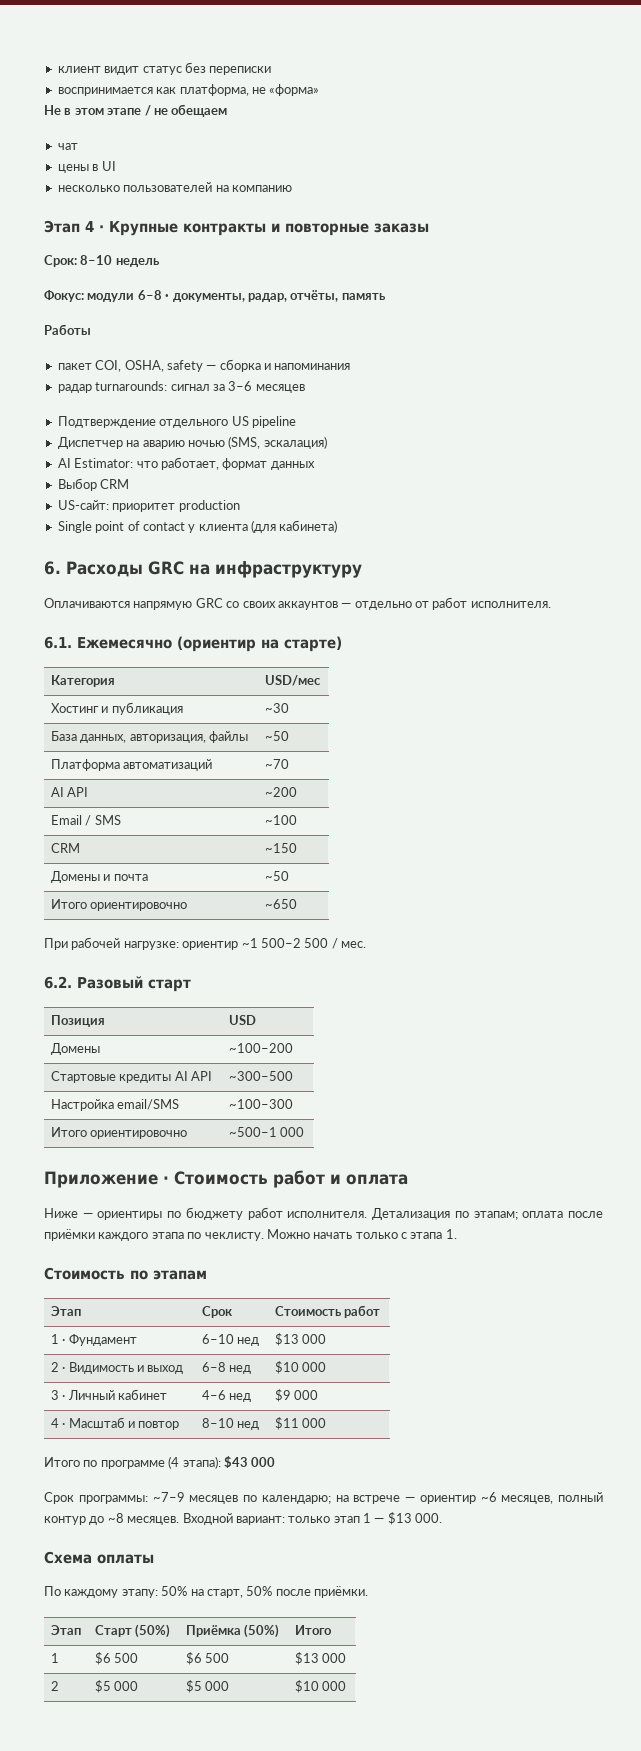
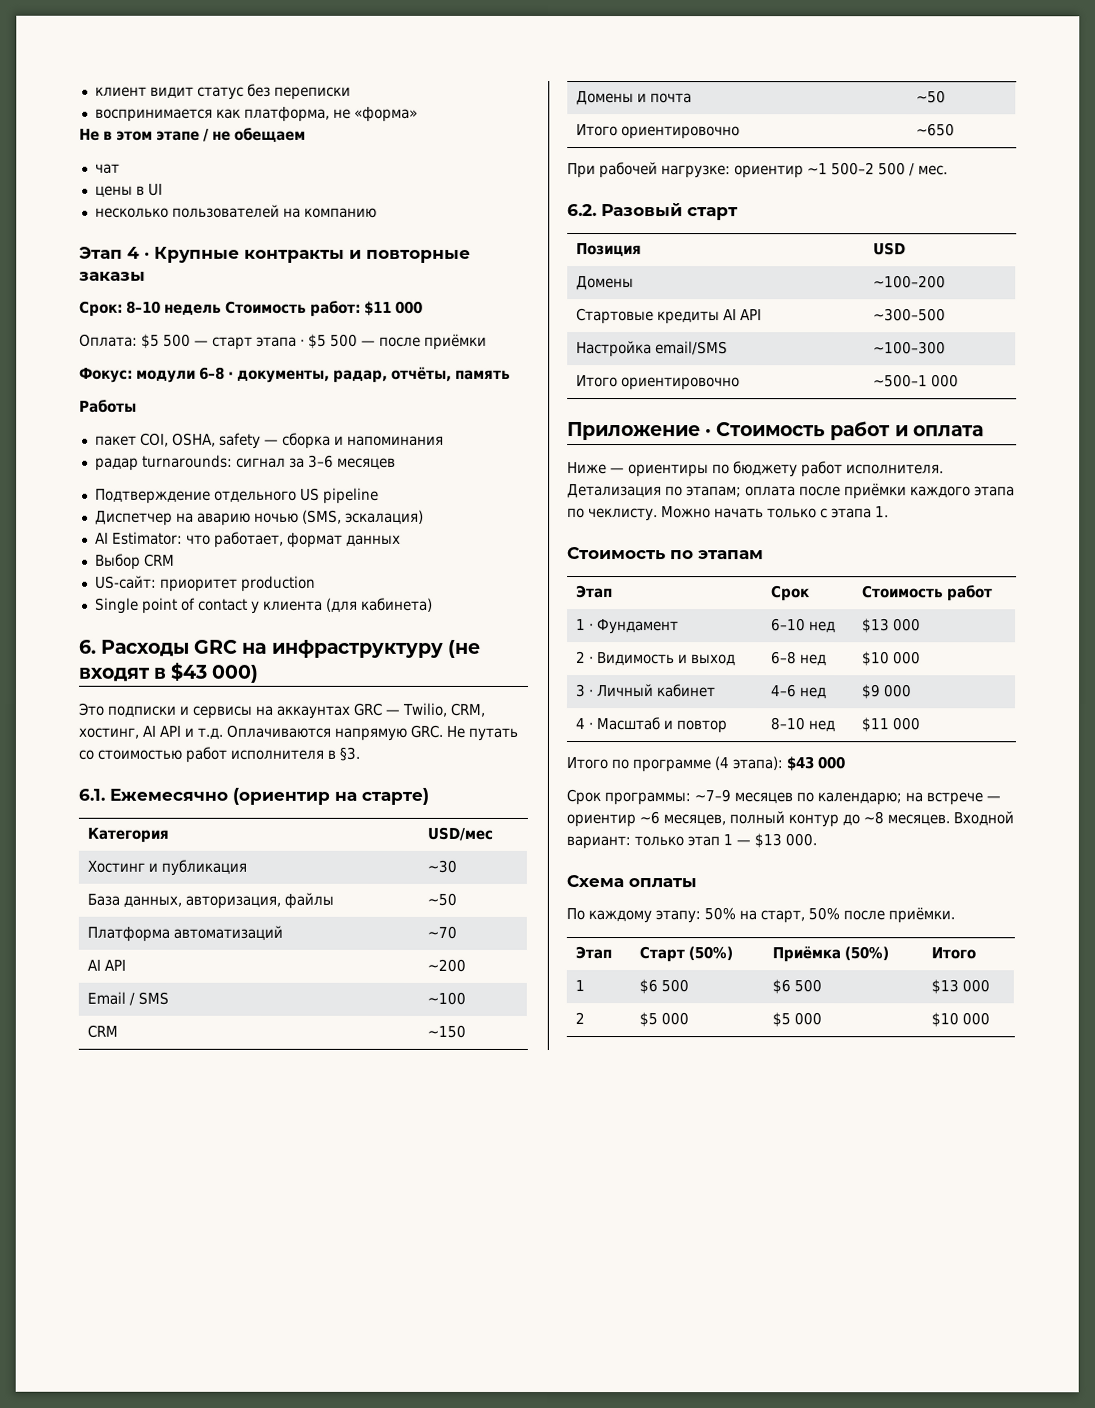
(160, 262) none -> [225,300,423,317] [79,333,487,350] Стоимость работ: $11 000 // Оплата: $5 500 — старт этапа · $5 500 — после приёмки
[44,597,551,610] // Оплачиваются напрямую GRC со своих аккаунтов — отдельно от работ исполнителя. -> [447,639,481,658] [79,661,260,683] [78,702,486,719] [78,724,518,741] [78,746,360,763] (не входят в $43 000) // Это подписки и сервисы на аккаунтах GRC — Twilio, CRM, хостинг, AI API и т.д. Оплачиваются напрямую GRC. Не путать со стоимостью работ исполнителя в §3.

